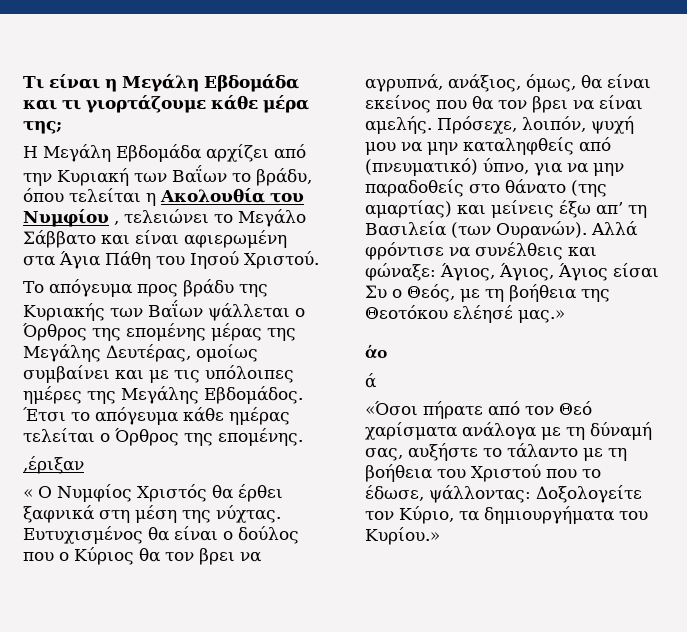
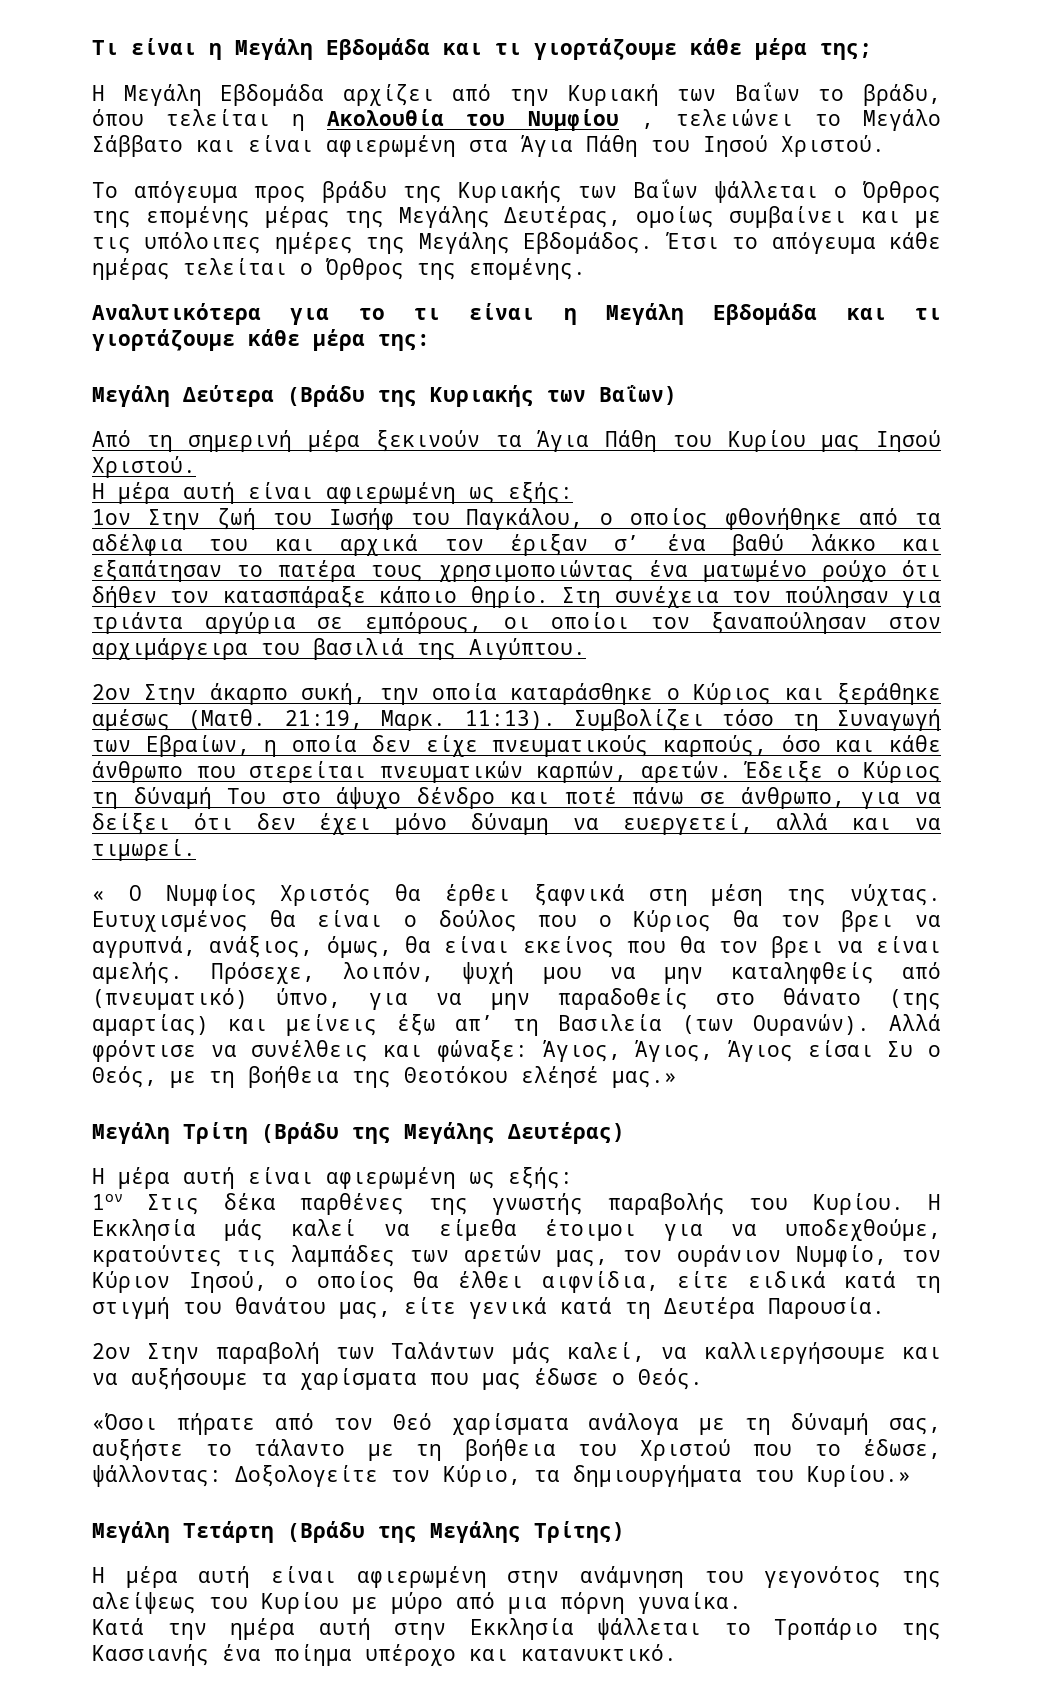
[23,456,84,474] ,έριξαν -> [92,303,942,325] [92,329,430,351] [92,385,677,407] [92,430,942,452] [92,456,196,478] [92,482,573,504] [92,508,941,530] [92,534,941,556] [92,560,941,582] [92,586,942,608] [92,612,941,634] [92,638,586,660] [92,683,941,705] [92,709,941,731] [92,735,942,757] [92,761,941,783] [92,787,941,809] [92,813,941,835] [92,839,196,861] Αναλυτικότερα για το τι είναι η Μεγάλη Εβδομάδα και τι γιορτάζουμε κάθε μέρα της: // Μεγάλη Δεύτερα (Βράδυ της Κυριακής των Βαΐων) // Από τη σημερινή μέρα ξεκινούν τα Άγια Πάθη του Κυρίου μας Ιησού Χριστού. // Η μέρα αυτή είναι αφιερωμένη ως εξής: // 1ον Στην ζωή του Ιωσήφ του Παγκάλου, ο οποίος φθονήθηκε από τα αδέλφια του και αρχικά τον έριξαν σ’ ένα βαθύ λάκκο και εξαπάτησαν το πατέρα τους χρησιμοποιώντας ένα ματωμένο ρούχο ότι δήθεν τον κατασπάραξε κάποιο θηρίο. Στη συνέχεια τον πούλησαν για τριάντα αργύρια σε εμπόρους, οι οποίοι τον ξαναπούλησαν στον αρχιμάργειρα του βασιλιά της Αιγύπτου. // 2ον Στην άκαρπο συκή, την οποία καταράσθηκε ο Κύριος και ξεράθηκε αμέσως (Ματθ. 21:19, Μαρκ. 11:13). Συμβολίζει τόσο τη Συναγωγή των Εβραίων, η οποία δεν είχε πνευματικούς καρπούς, όσο και κάθε άνθρωπο που στερείται πνευματικών καρπών, αρετών. Έδειξε ο Κύριος τη δύναμή Του στο άψυχο δένδρο και ποτέ πάνω σε άνθρωπο, για να δείξει ότι δεν έχει μόνο δύναμη να ευεργετεί, αλλά και να τιμωρεί.
[365,344,387,358] [365,373,377,388] άο // ά -> [92,1122,625,1144] [92,1167,573,1189] [92,1193,941,1215] [92,1219,941,1241] [92,1245,942,1267] [92,1271,942,1293] [92,1297,885,1319] [92,1342,942,1364] [92,1368,703,1390] Μεγάλη Τρίτη (Βράδυ της Μεγάλης Δευτέρας) // Η μέρα αυτή είναι αφιερωμένη ως εξής: // 1ον Στις δέκα παρθένες της γνωστής παραβολής του Κυρίου. Η Εκκλησία μάς καλεί να είμεθα έτοιμοι για να υποδεχθούμε, κρατούντες τις λαμπάδες των αρετών μας, τον ουράνιον Νυμφίο, τον Κύριον Ιησού, ο οποίος θα έλθει αιφνίδια, είτε ειδικά κατά τη στιγμή του θανάτου μας, είτε γενικά κατά τη Δευτέρα Παρουσία. // 2ον Στην παραβολή των Ταλάντων μάς καλεί, να καλλιεργήσουμε και να αυξήσουμε τα χαρίσματα που μας έδωσε ο Θεός.
(440, 536) none -> [92,1521,625,1543] [92,1566,941,1588] [92,1592,742,1614] [92,1618,941,1640] [92,1644,677,1666] // Μεγάλη Τετάρτη (Βράδυ της Μεγάλης Τρίτης) // Η μέρα αυτή είναι αφιερωμένη στην ανάμνηση του γεγονότος της αλείψεως του Κυρίου με μύρο από μια πόρνη γυναίκα. // Κατά την ημέρα αυτή στην Εκκλησία ψάλλεται το Τροπάριο της Κασσιανής ένα ποίημα υπέροχο και κατανυκτικό.

